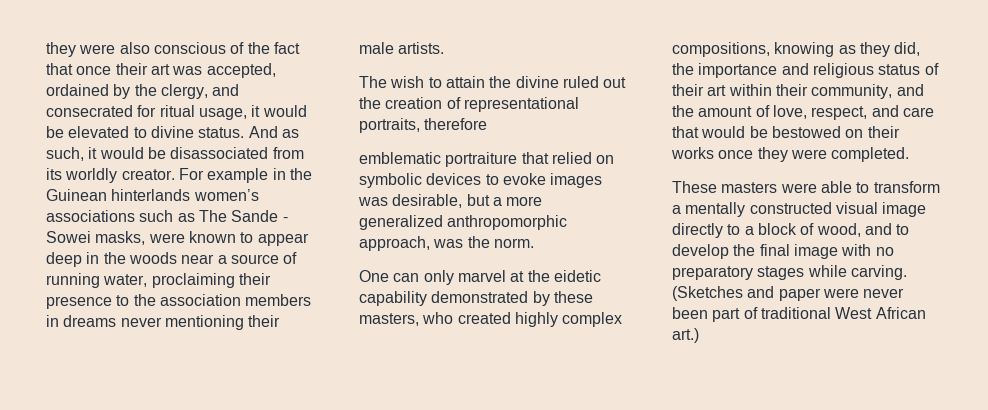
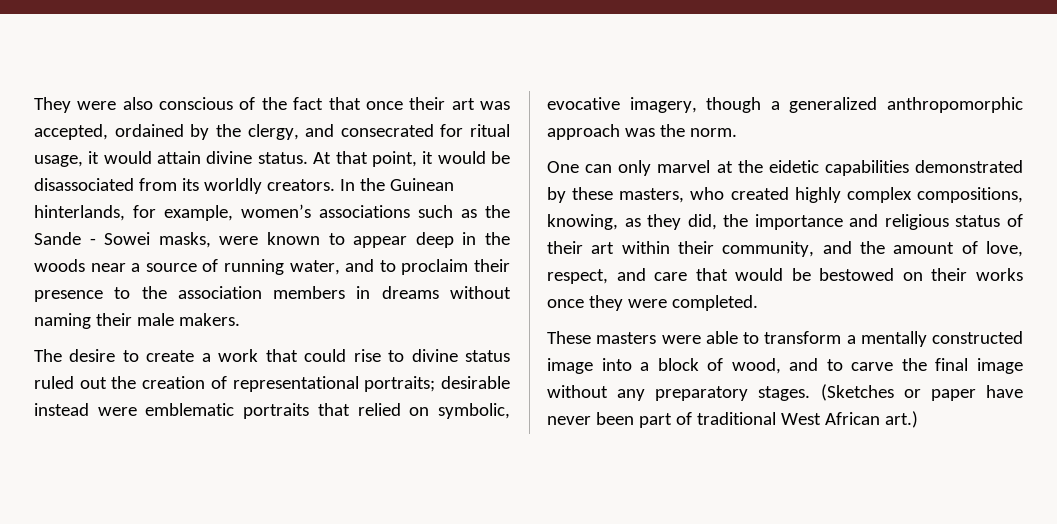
[46,42,76,57] they -> [34,97,71,113] They
[46,126,299,138] [46,147,84,161] be elevated to divine status. And as such, -> [157,151,417,167] attain divine status. At that point,
[121,168,312,183] [46,189,191,201] creator. For example in the Guinean hinterlands -> [266,178,454,191] [34,205,233,221] creators. In the Guinean hinterlands, for example,
[198,210,227,222] The -> [485,205,510,218] the
[151,273,235,288] proclaiming -> [345,259,469,275] and to proclaim
[120,315,244,330] never mentioning -> [449,286,511,299] [34,313,91,329] without naming
[398,42,445,54] [359,76,559,88] artists. // The wish to attain the divine -> [178,313,240,326] [34,349,510,362] makers. // The desire to create a work that could rise to divine status
[359,118,488,133] [359,152,615,167] [359,173,603,188] [358,194,543,208] portraits, therefore // emblematic portraiture that relied on symbolic devices to evoke images was desirable, but a more -> [364,376,510,392] [34,403,510,419] [547,97,780,113] portraits; desirable instead were emblematic portraits that relied on symbolic, evocative imagery, though a
[359,236,430,251] approach, -> [547,124,620,140] approach
[359,291,427,306] capability -> [824,160,909,176] capabilities
[774,42,835,57] knowing -> [547,214,618,230] knowing,
[835,202,927,217] [672,223,741,238] visual image directly to -> [547,358,632,374] image into
[672,244,729,259] develop -> [851,362,894,371] carve
[841,244,894,256] [672,265,907,280] [672,286,859,301] with no preparatory stages while carving. (Sketches and paper were -> [547,384,1024,401] without any preparatory stages. (Sketches or paper have

